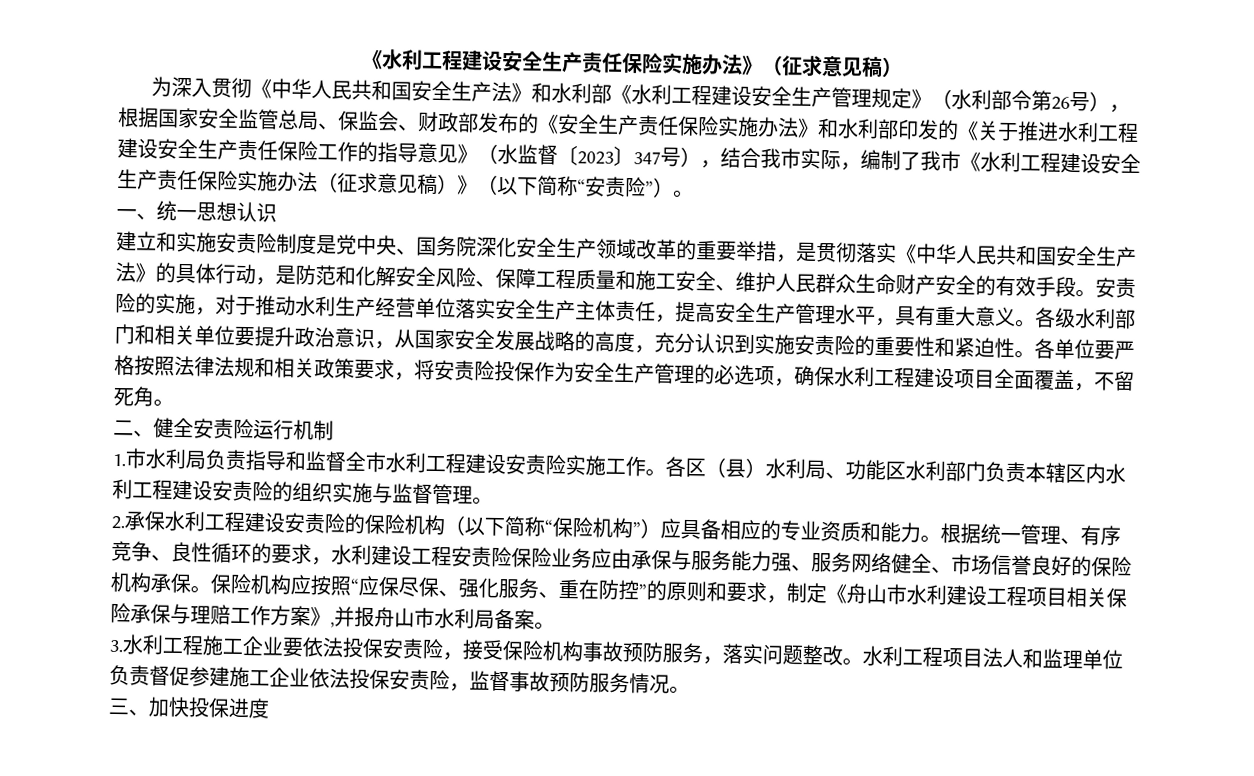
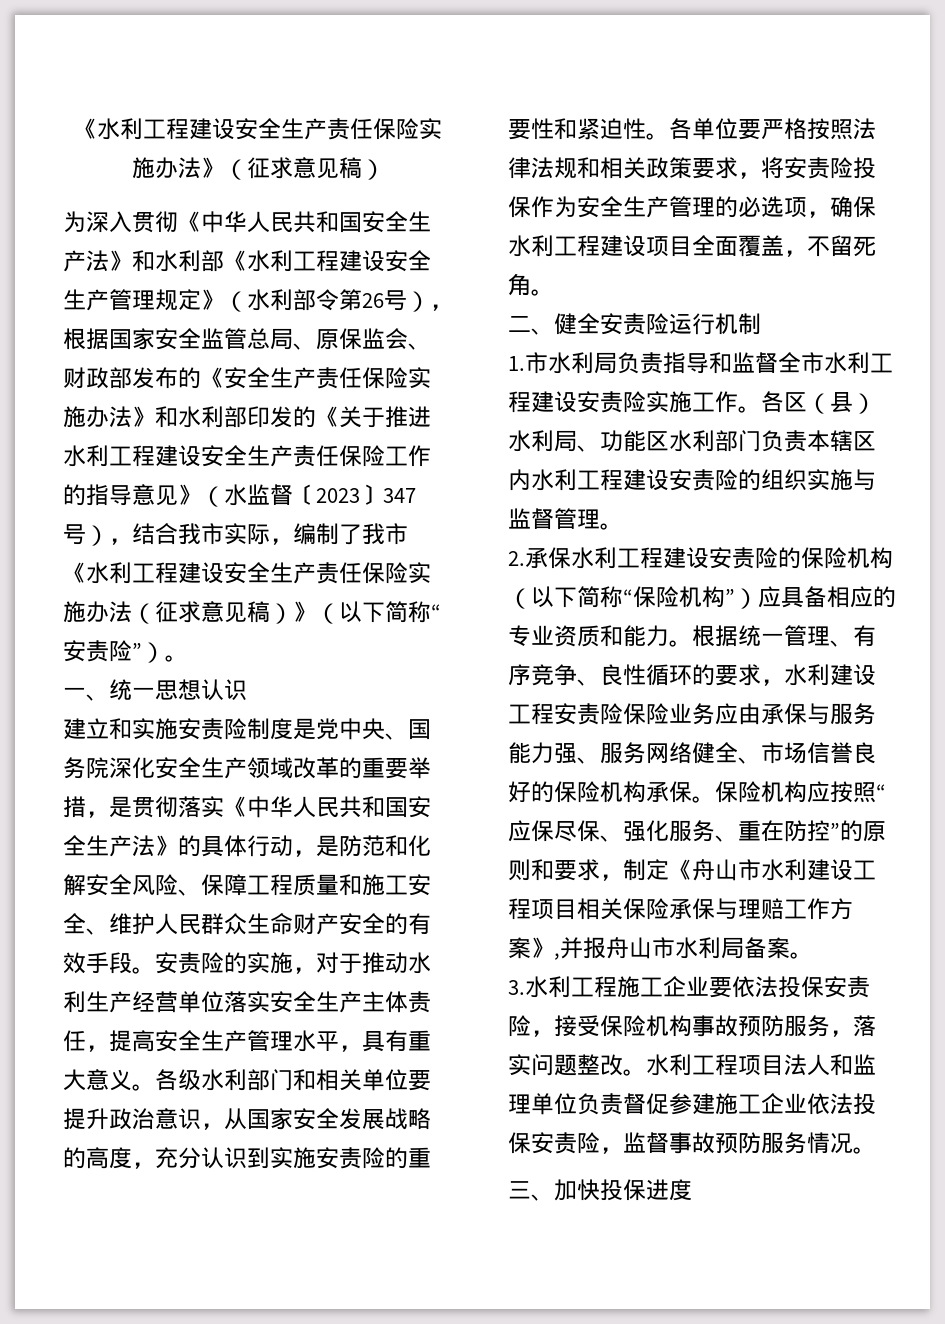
(339, 126) none -> [316,329,339,350] 原

